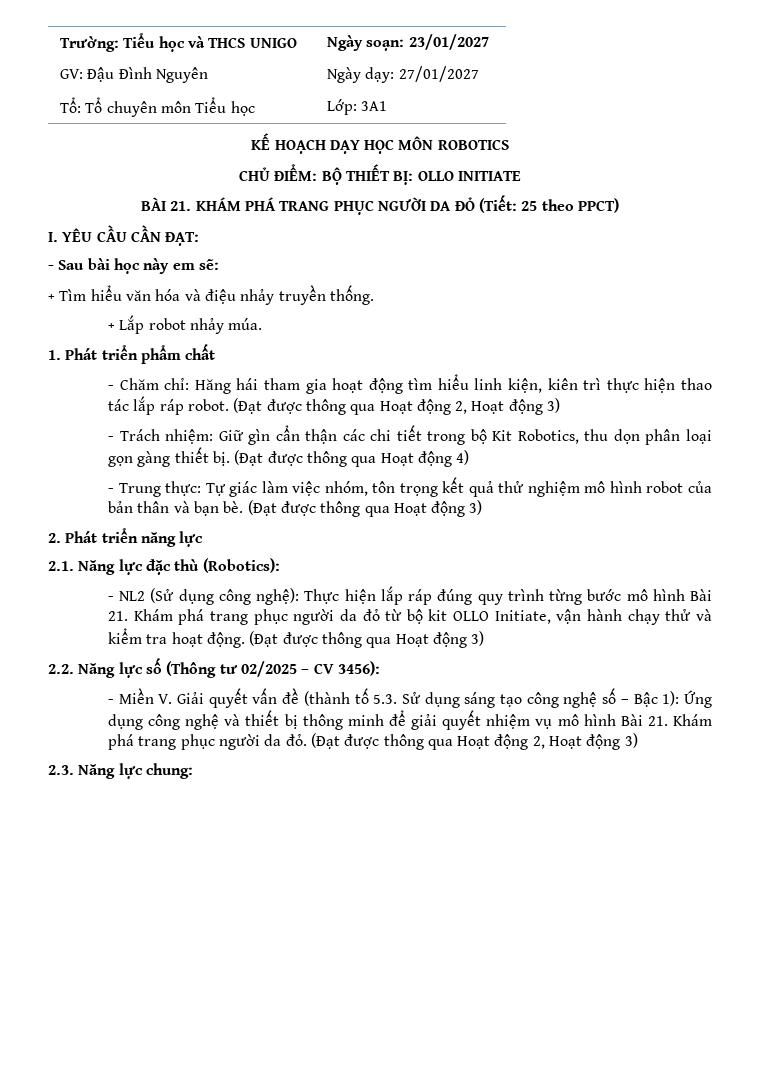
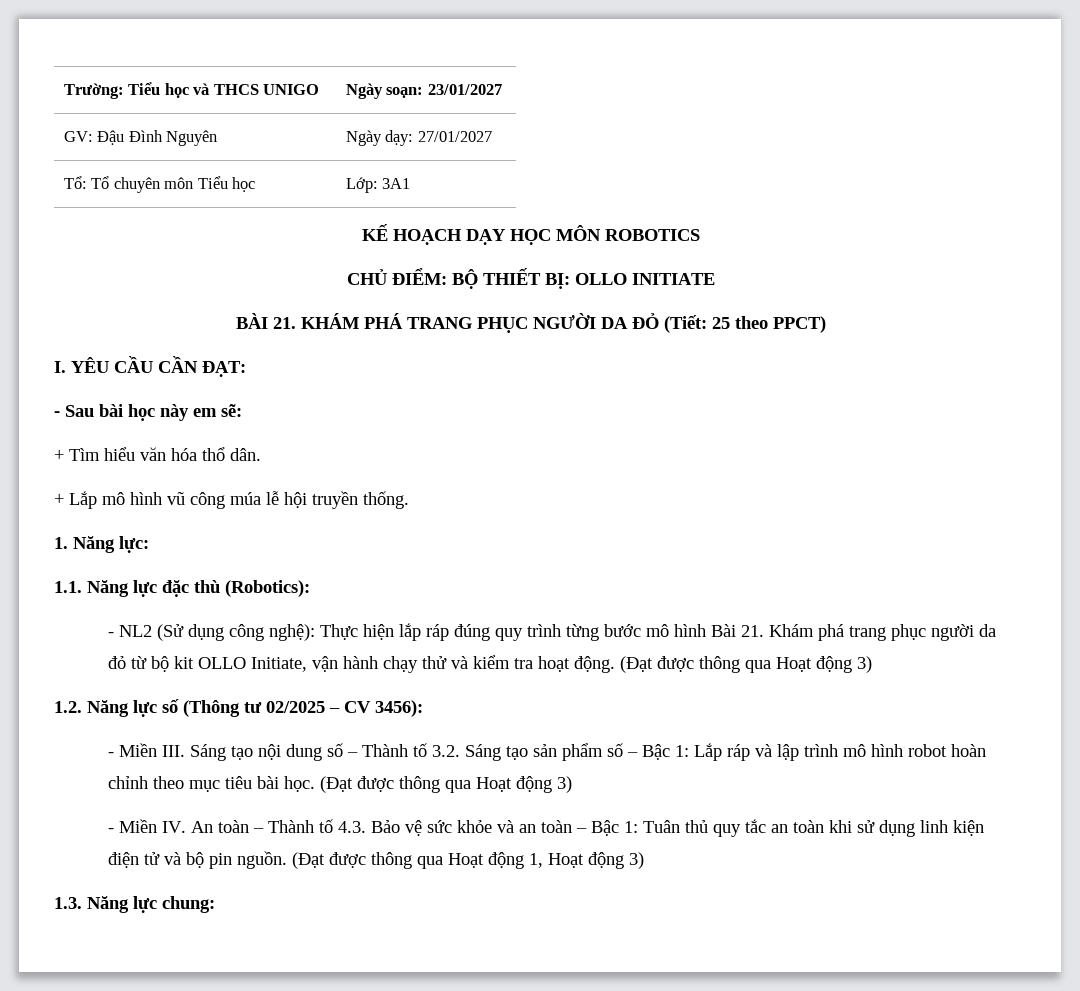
[184,285,374,305] [107,315,263,334] [48,344,216,364] [107,374,712,394] [107,396,561,415] [107,425,712,445] [107,447,470,467] [107,477,712,497] [107,500,483,517] [48,528,204,547] [48,561,74,571] và điệu nhảy truyền thống. // + Lắp robot nhảy múa. // 1. Phát triển phẩm chất // - Chăm chỉ: Hăng hái tham gia hoạt động tìm hiểu linh kiện, kiên trì thực hiện thao tác lắp ráp robot. (Đạt được thông qua Hoạt động 2, Hoạt động 3) // - Trách nhiệm: Giữ gìn cẩn thận các chi tiết trong bộ Kit Robotics, thu dọn phân loại gọn gàng thiết bị. (Đạt được thông qua Hoạt động 4) // - Trung thực: Tự giác làm việc nhóm, tôn trọng kết quả thử nghiệm mô hình robot của bản thân và bạn bè. (Đạt được thông qua Hoạt động 3) // 2. Phát triển năng lực // 2.1. -> [202,447,261,461] [54,491,409,509] [54,536,149,553] [54,581,82,593] thổ dân. // + Lắp mô hình vũ công múa lễ hội truyền thống. // 1. Năng lực: // 1.1.
[48,664,74,674] 2.2. -> [54,701,82,713] 1.2.
[158,688,713,708] [107,710,712,730] [107,733,638,750] [48,765,74,775] V. Giải quyết vấn đề (thành tố 5.3. Sử dụng sáng tạo công nghệ số – Bậc 1): Ứng dụng công nghệ và thiết bị thông minh để giải quyết nhiệm vụ mô hình Bài 21. Khám phá trang phục người da đỏ. (Đạt được thông qua Hoạt động 2, Hoạt động 3) // 2.3. -> [161,743,986,761] [107,776,572,793] [107,819,984,837] [107,851,644,869] [54,897,82,909] III. Sáng tạo nội dung số – Thành tố 3.2. Sáng tạo sản phẩm số – Bậc 1: Lắp ráp và lập trình mô hình robot hoàn chỉnh theo mục tiêu bài học. (Đạt được thông qua Hoạt động 3) // - Miền IV. An toàn – Thành tố 4.3. Bảo vệ sức khỏe và an toàn – Bậc 1: Tuân thủ quy tắc an toàn khi sử dụng linh kiện điện tử và bộ pin nguồn. (Đạt được thông qua Hoạt động 1, Hoạt động 3) // 1.3.

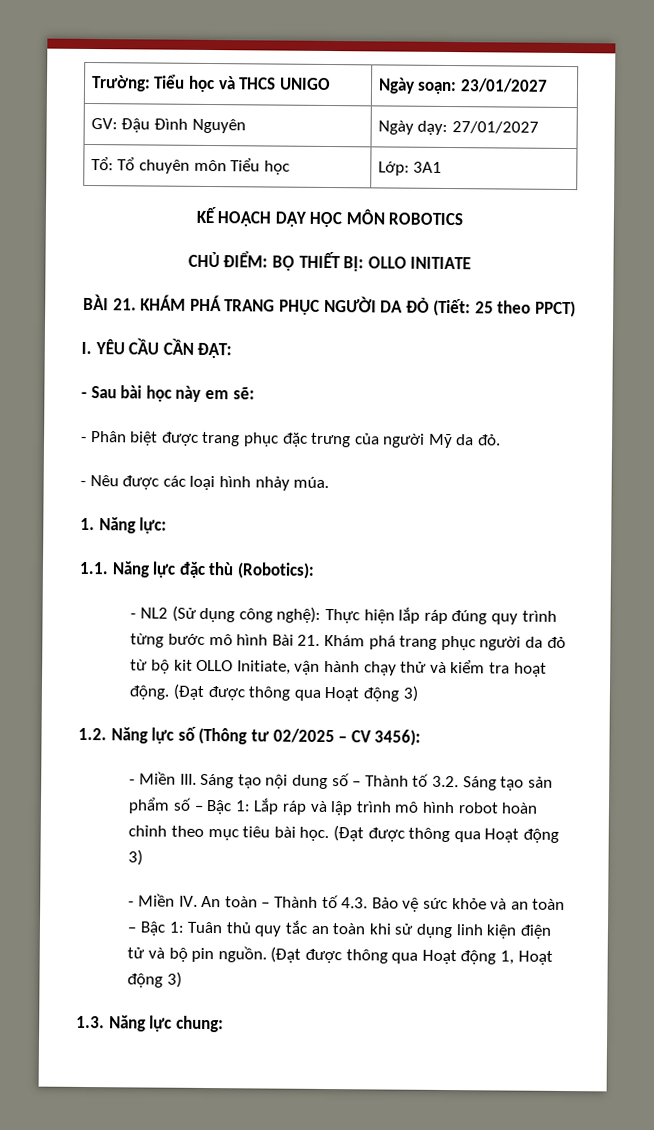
[54,447,261,461] [54,491,409,509] + Tìm hiểu văn hóa thổ dân. // + Lắp mô hình vũ công múa lễ hội truyền thống. -> [81,431,502,449] [80,475,330,491] - Phân biệt được trang phục đặc trưng của người Mỹ da đỏ. // - Nêu được các loại hình nhảy múa.

